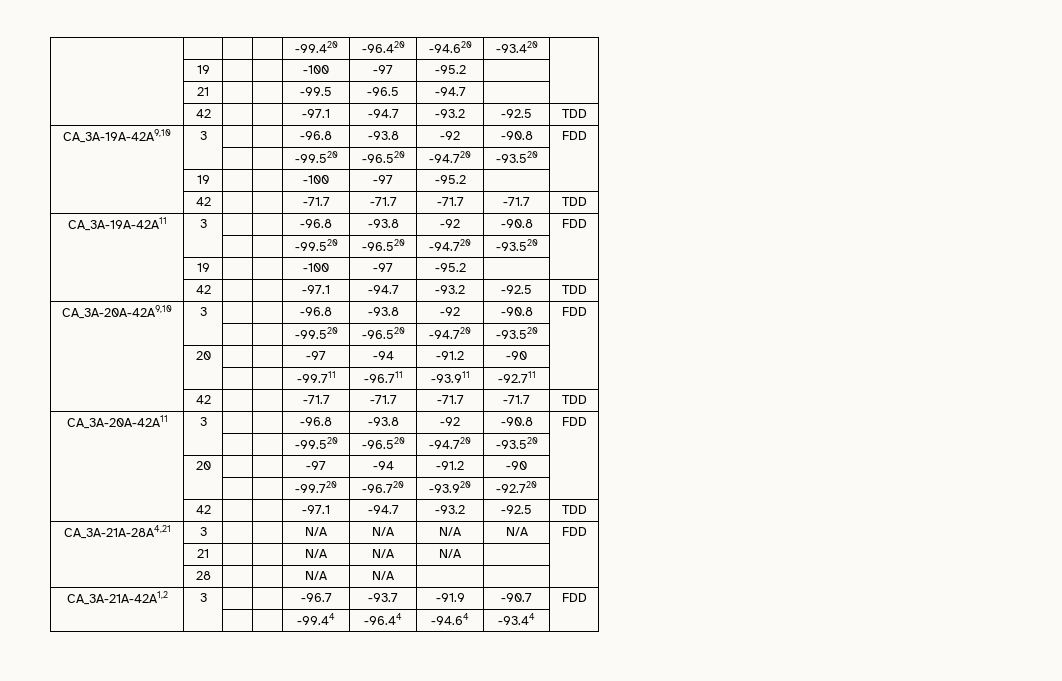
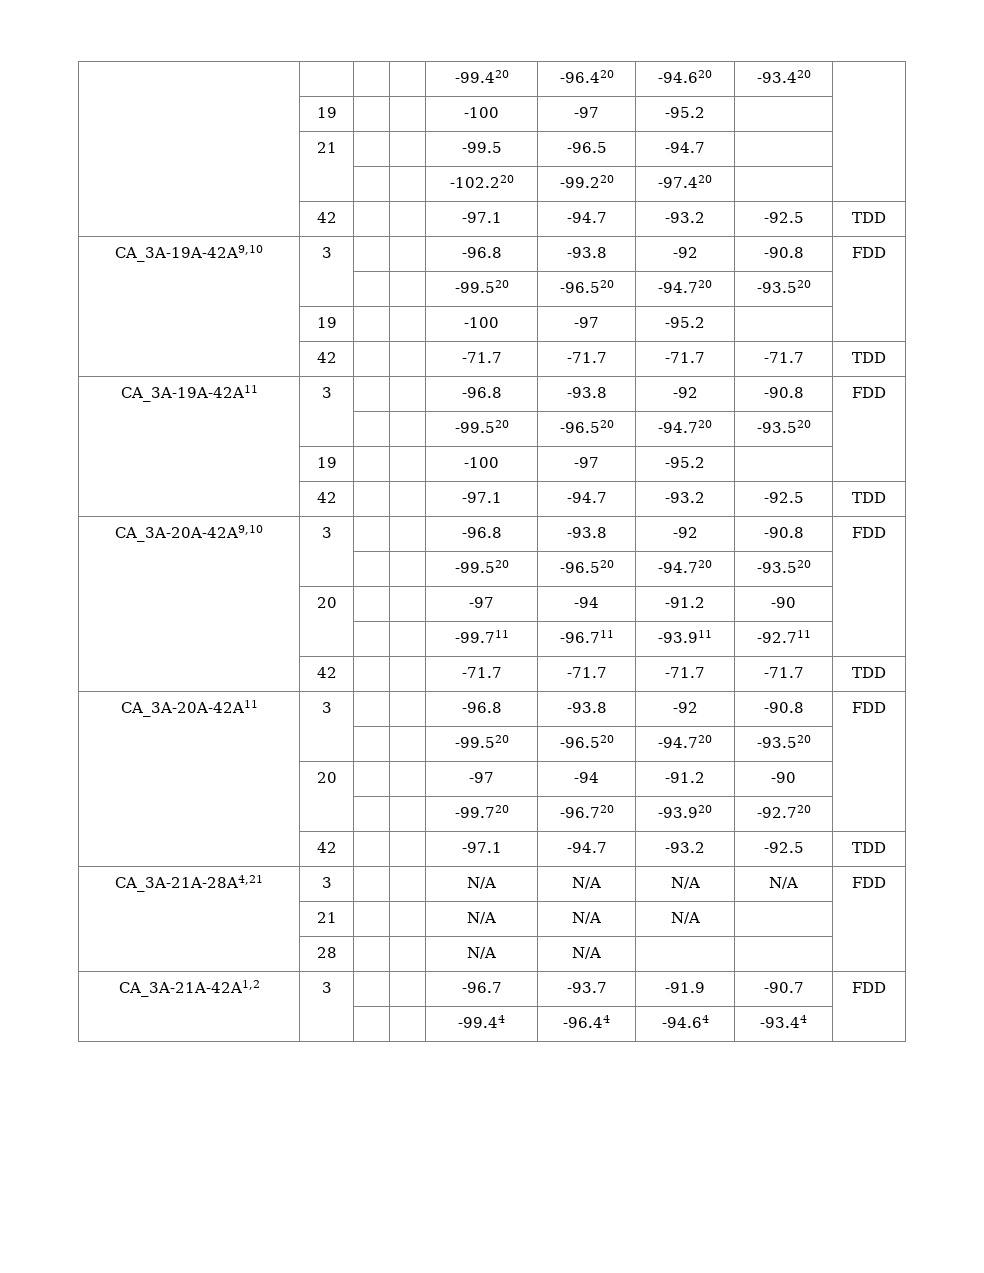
(466, 91) none -> [449,175,514,188] [559,175,614,188] [658,175,712,188] // | | | | -102.220 | -99.220 | -97.420 | |

